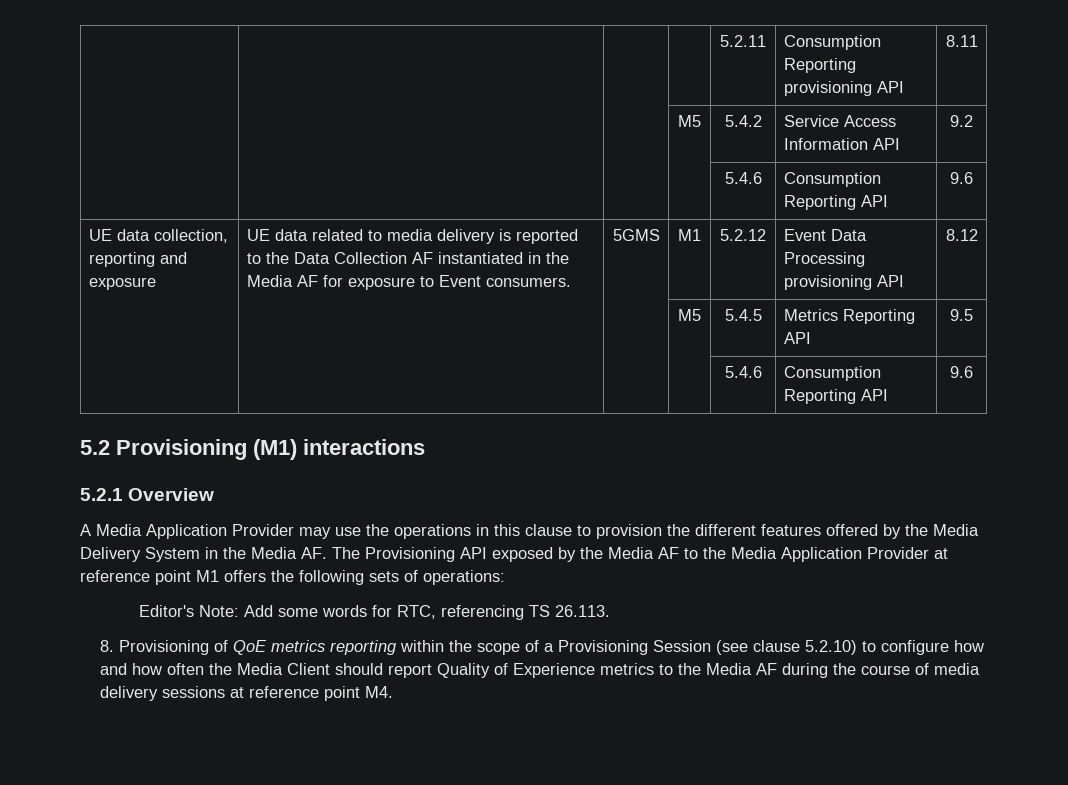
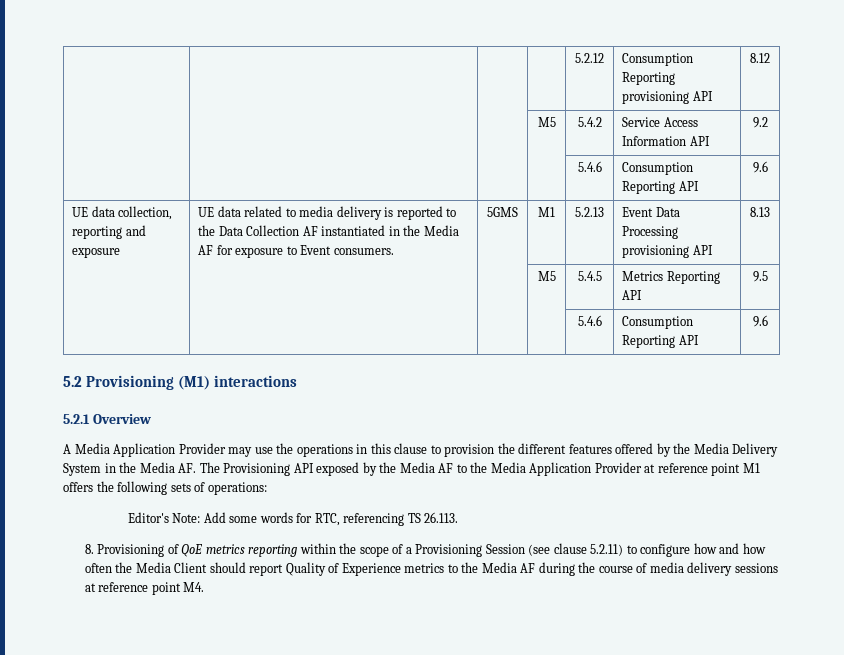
[720,35,766,47] | | | | 5.2.11 -> [575,53,604,63] | | | | 5.2.12
[945,35,978,47] 8.11 -> [750,53,770,63] 8.12
[720,229,766,241] 5.2.12 -> [575,207,604,217] 5.2.13
[945,229,978,241] 8.12 -> [750,207,770,217] 8.13
[804,640,857,655] 5.2.10) -> [590,544,624,556] 5.2.11)

